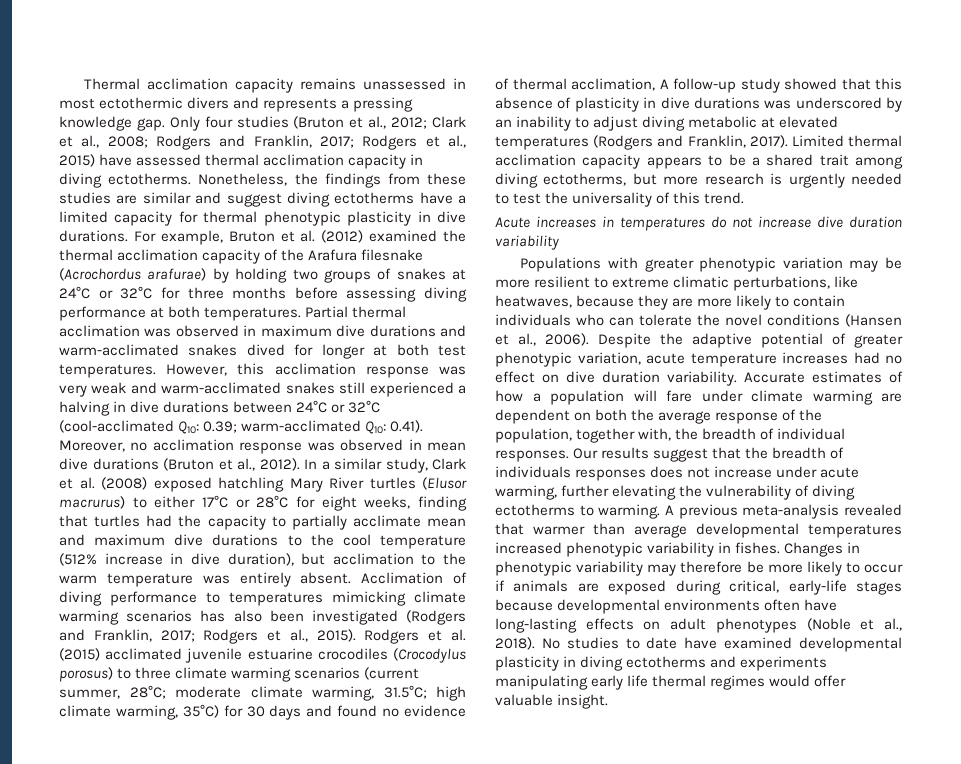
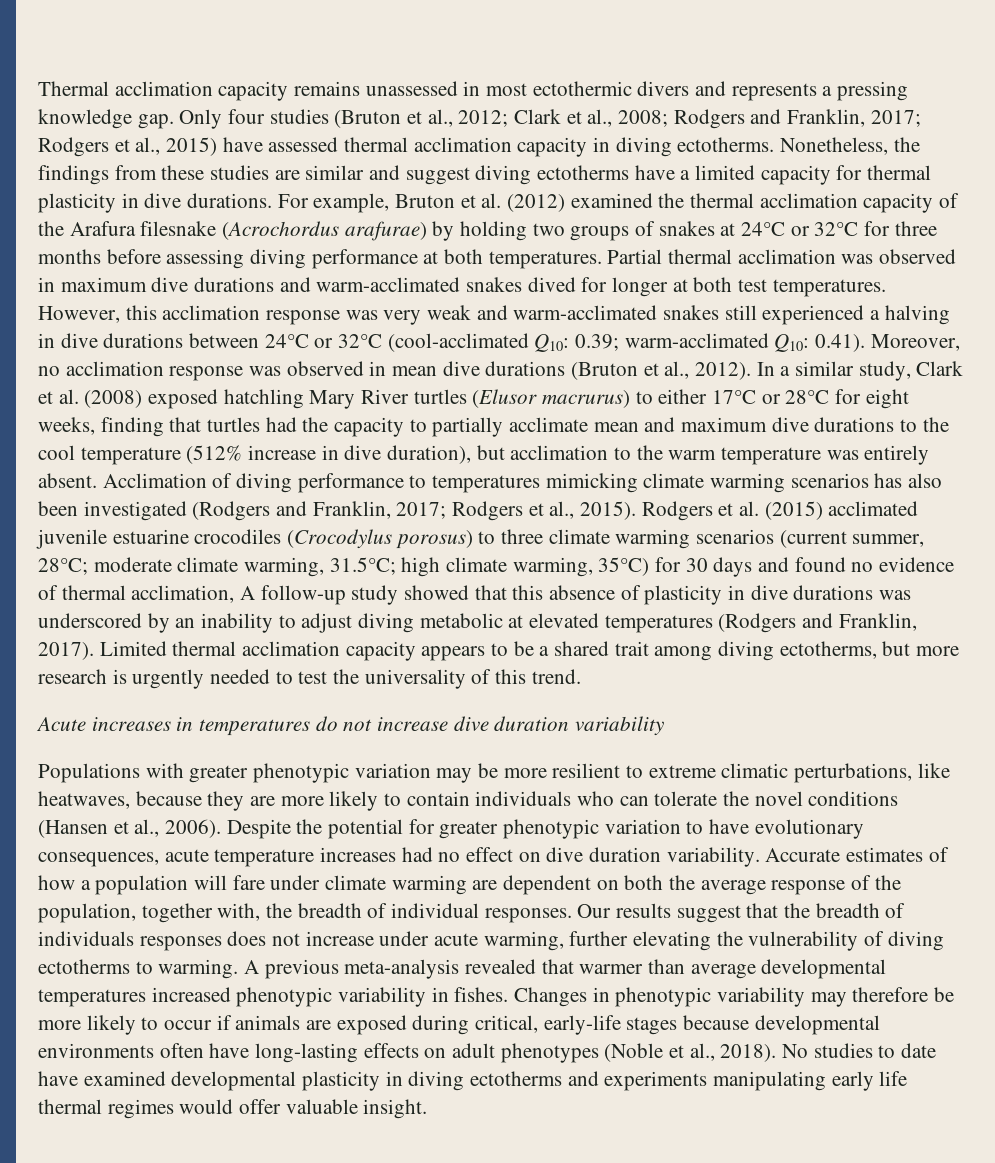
[263,211,341,226] phenotypic -> (932, 172) none
[692,333,903,348] [495,352,641,367] adaptive potential of greater phenotypic variation, -> [328,819,864,839] [38,852,159,867] potential for greater phenotypic variation to have evolutionary consequences,

